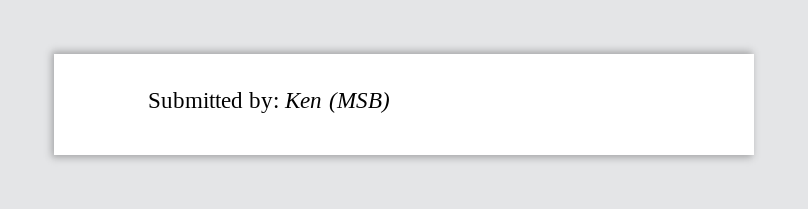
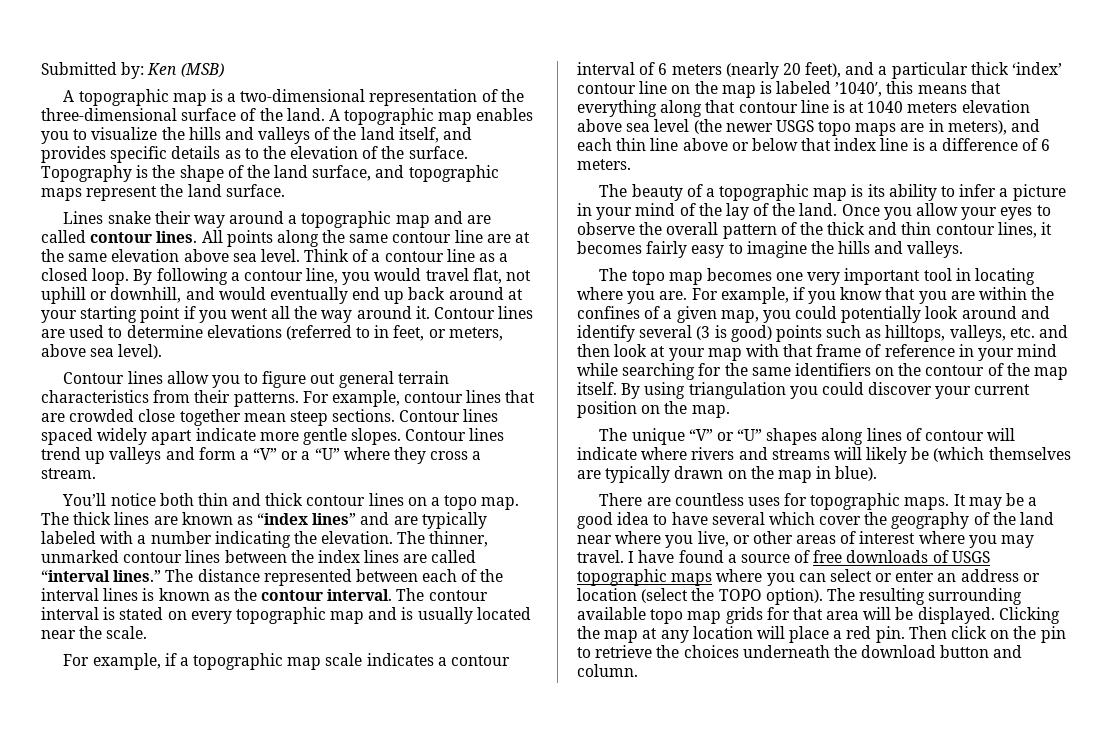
(390, 102) none -> [63,89,524,106] [41,108,534,125] [41,127,473,144] [41,146,468,163] [41,165,499,182] [41,184,285,201] [63,211,492,228] [41,230,531,247] [41,249,509,262] [41,268,532,285] [41,287,523,304] [41,306,534,323] [41,325,503,341] [41,344,163,359] [63,371,449,388] [41,390,536,407] [41,409,499,426] [41,428,505,445] [41,447,482,464] [41,468,96,479] [62,493,520,510] [41,512,487,529] [41,531,489,548] [41,550,477,563] [41,569,504,586] [41,588,488,601] [41,607,531,624] [41,626,148,639] [63,653,511,670] [577,62,1063,79] [577,81,1001,98] [577,100,1030,117] [577,119,1041,136] [577,138,1051,151] [577,159,631,170] [599,184,1066,201] [577,203,1051,220] [577,222,1053,239] [577,241,964,258] [599,268,1036,285] [577,287,1055,304] [577,306,1050,323] [577,325,1069,342] [577,344,1058,361] [577,363,1069,380] [577,382,1031,399] [577,401,730,418] [599,428,1016,445] [577,447,1071,464] [577,466,878,483] [599,493,1038,510] [577,512,1055,529] [577,531,1035,548] [577,550,990,563] [577,569,1040,586] [577,588,1023,605] [577,607,1060,624] [577,626,1066,643] [577,645,1023,658] [577,664,638,677] // A topographic map is a two-dimensional representation of the three-dimensional surface of the land. A topographic map enables you to visualize the hills and valleys of the land itself, and provides specific details as to the elevation of the surface. Topography is the shape of the land surface, and topographic maps represent the land surface. // Lines snake their way around a topographic map and are called contour lines. All points along the same contour line are at the same elevation above sea level. Think of a contour line as a closed loop. By following a contour line, you would travel flat, not uphill or downhill, and would eventually end up back around at your starting point if you went all the way around it. Contour lines are used to determine elevations (referred to in feet, or meters, above sea level). // Contour lines allow you to figure out general terrain characteristics from their patterns. For example, contour lines that are crowded close together mean steep sections. Contour lines spaced widely apart indicate more gentle slopes. Contour lines trend up valleys and form a “V” or a “U” where they cross a stream. // You’ll notice both thin and thick contour lines on a topo map. The thick lines are known as “index lines” and are typically labeled with a number indicating the elevation. The thinner, unmarked contour lines between the index lines are called “interval lines.” The distance represented between each of the interval lines is known as the contour interval. The contour interval is stated on every topographic map and is usually located near the scale. // For example, if a topographic map scale indicates a contour interval of 6 meters (nearly 20 feet), and a particular thick ‘index’ contour line on the map is labeled ’1040′, this means that everything along that contour line is at 1040 meters elevation above sea level (the newer USGS topo maps are in meters), and each thin line above or below that index line is a difference of 6 meters. // The beauty of a topographic map is its ability to infer a picture in your mind of the lay of the land. Once you allow your eyes to observe the overall pattern of the thick and thin contour lines, it becomes fairly easy to imagine the hills and valleys. // The topo map becomes one very important tool in locating where you are. For example, if you know that you are within the confines of a given map, you could potentially look around and identify several (3 is good) points such as hilltops, valleys, etc. and then look at your map with that frame of reference in your mind while searching for the same identifiers on the contour of the map itself. By using triangulation you could discover your current position on the map. // The unique “V” or “U” shapes along lines of contour will indicate where rivers and streams will likely be (which themselves are typically drawn on the map in blue). // There are countless uses for topographic maps. It may be a good idea to have several which cover the geography of the land near where you live, or other areas of interest where you may travel. I have found a source of free downloads of USGS topographic maps where you can select or enter an address or location (select the TOPO option). The resulting surrounding available topo map grids for that area will be displayed. Clicking the map at any location will place a red pin. Then click on the pin to retrieve the choices underneath the download button and column.

